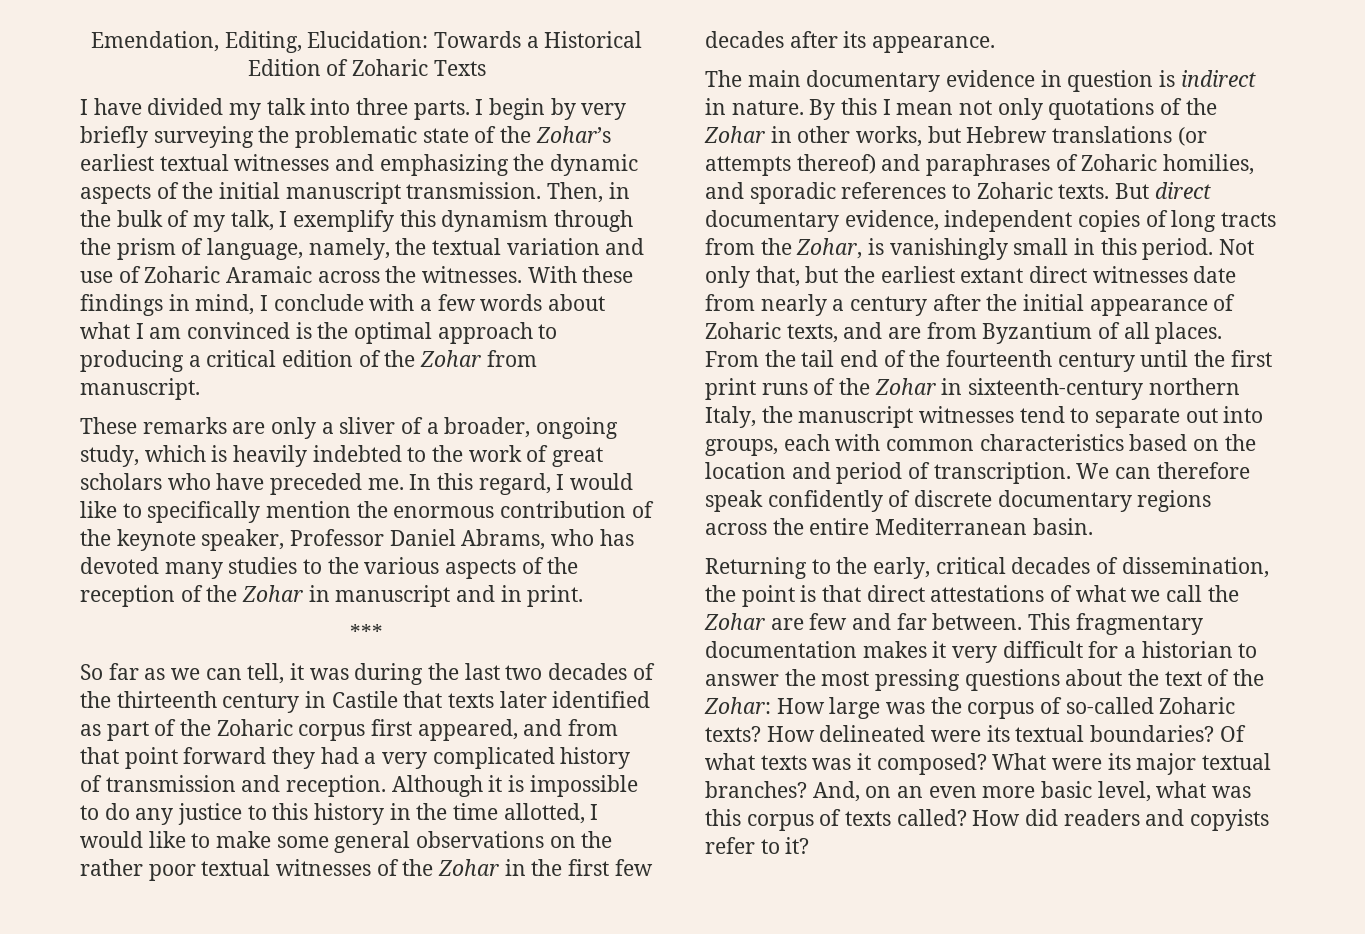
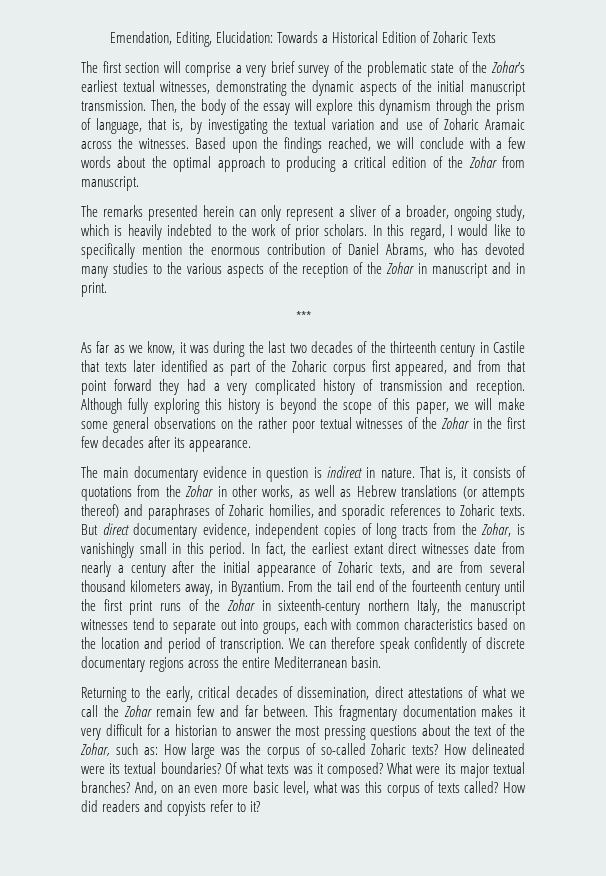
[80,98,627,120] [80,126,254,148] I have divided my talk into three parts. I begin by very briefly surveying -> [81,61,344,77] The first section will comprise a very brief survey of
[234,154,509,176] witnesses and emphasizing -> [160,80,287,96] witnesses, demonstrating
[608,182,630,199] [80,210,395,232] in the bulk of my talk, I exemplify -> [181,99,354,115] the body of the essay will explore
[308,238,390,260] namely, -> [148,118,268,134] that is, by investigating
[527,266,634,283] [80,294,269,316] With these findings in mind, I -> [195,137,414,153] Based upon the findings reached, we will
[80,322,312,339] what I am convinced is -> (147, 162) none
[80,417,317,439] These remarks are only -> [81,205,335,221] The remarks presented herein can only represent
[552,447,604,467] [80,473,404,495] great scholars who have preceded me. -> [295,224,368,240] prior scholars.
[80,529,385,551] the keynote speaker, Professor -> (342, 249) none
[80,664,103,680] So -> [81,342,92,353] As
[205,663,285,684] can tell, -> [147,341,176,355] know,
[488,775,638,797] [80,803,599,825] [80,831,211,848] it is impossible to do any justice to this history in the time allotted, I would like to -> [127,398,493,414] fully exploring this history is beyond the scope of this paper, we will
[809,98,1183,120] By this I mean not only quotations of -> [419,466,526,480] [81,485,161,501] That is, it consists of quotations from
[927,126,961,143] but -> [298,485,352,497] as well as
[1219,239,1255,255] [705,266,839,288] Not only that, but -> [251,542,286,556] In fact,
[982,322,1223,344] Byzantium of all places. -> [490,561,525,573] [81,580,284,596] several thousand kilometers away, in Byzantium.
[705,585,862,607] the point is that -> (370, 693) none
[770,618,804,630] are -> [156,706,192,717] remain
[704,697,771,714] Zohar: -> [80,743,158,756] Zohar, such as:

